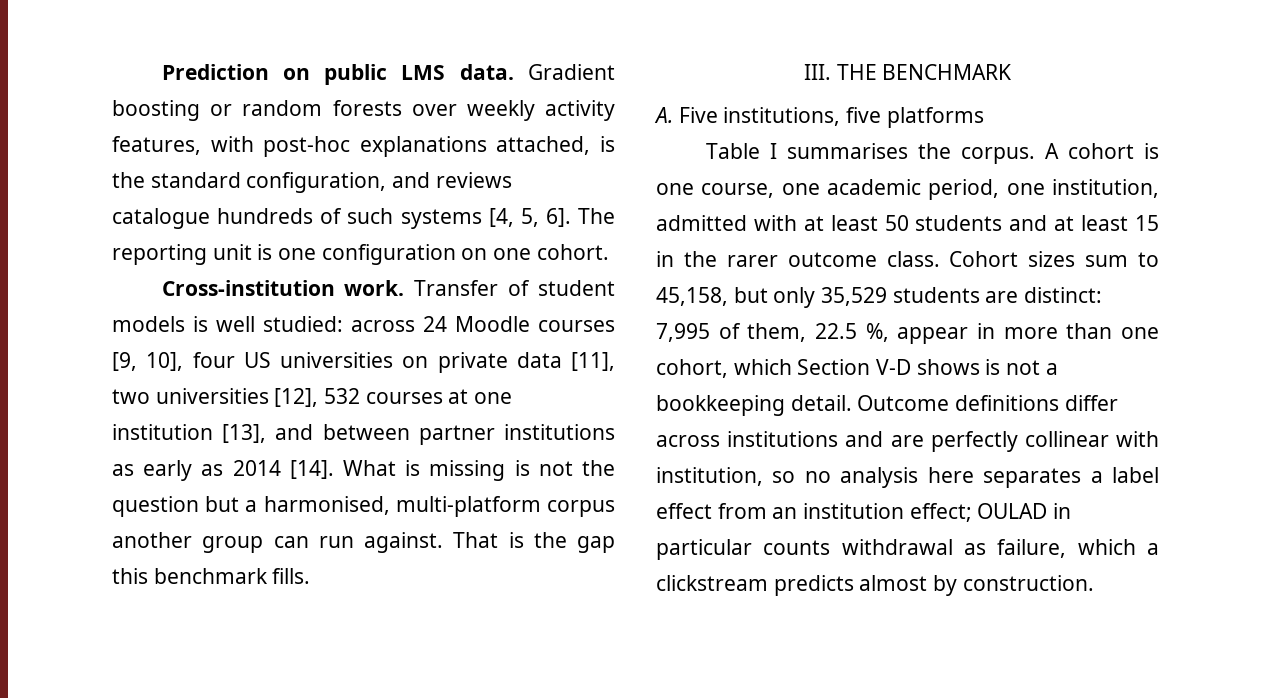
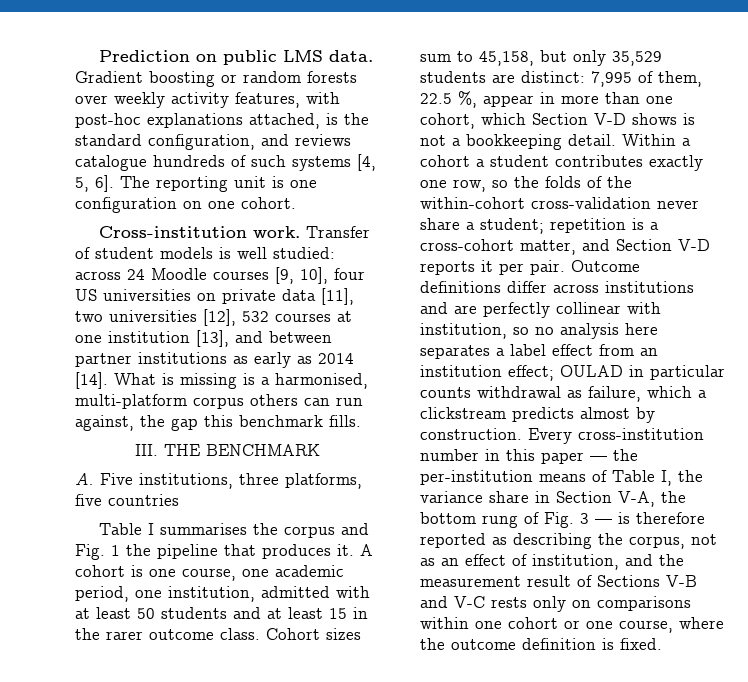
[538,460,615,476] [112,496,615,517] [112,532,524,553] not the question but a harmonised, multi-platform corpus another group can run against. That is -> [261,373,368,389] [75,394,363,409] [75,415,134,431] a harmonised, multi-platform corpus others can run against,
[846,107,984,128] five platforms -> [239,473,362,489] [75,494,179,506] three platforms, five countries
[960,147,1035,164] corpus. -> [284,523,370,538] [75,544,354,560] corpus and Fig. 1 the pipeline that produces it.
(852, 403) none -> [622,134,691,146] [420,155,703,171] [420,176,632,192] [420,197,699,209] [420,218,659,234] [420,239,710,255] [420,260,565,275] Within a cohort a student contributes exactly one row, so the folds of the within-cohort cross-validation never share a student; repetition is a cross-cohort matter, and Section V-D reports it per pair.
(1094, 583) none -> [528,428,704,444] [420,449,638,464] [420,470,703,486] [420,491,686,507] [420,512,705,528] [420,533,717,549] [420,554,684,570] [420,575,697,587] [420,596,691,612] [420,617,724,633] [420,638,662,650] Every cross-institution number in this paper — the per-institution means of Table I, the variance share in Section V-A, the bottom rung of Fig. 3 — is therefore reported as describing the corpus, not as an effect of institution, and the measurement result of Sections V-B and V-C rests only on comparisons within one cohort or one course, where the outcome definition is fixed.

